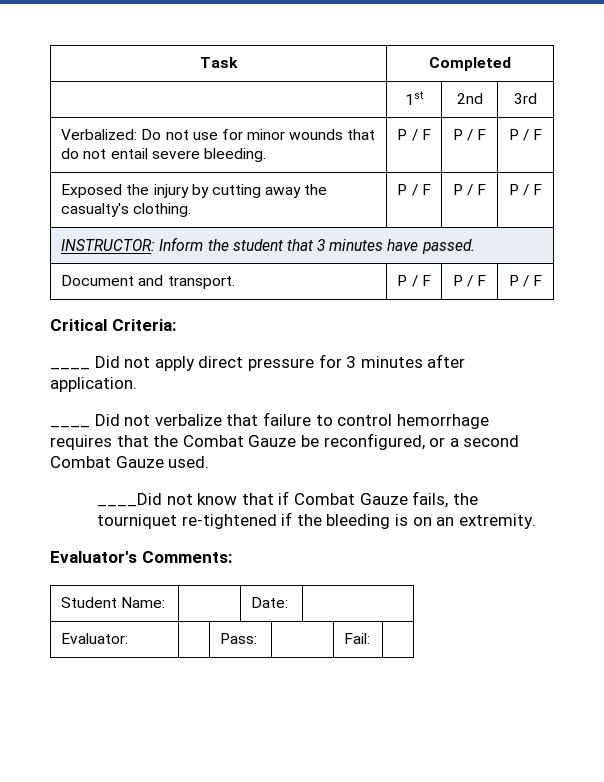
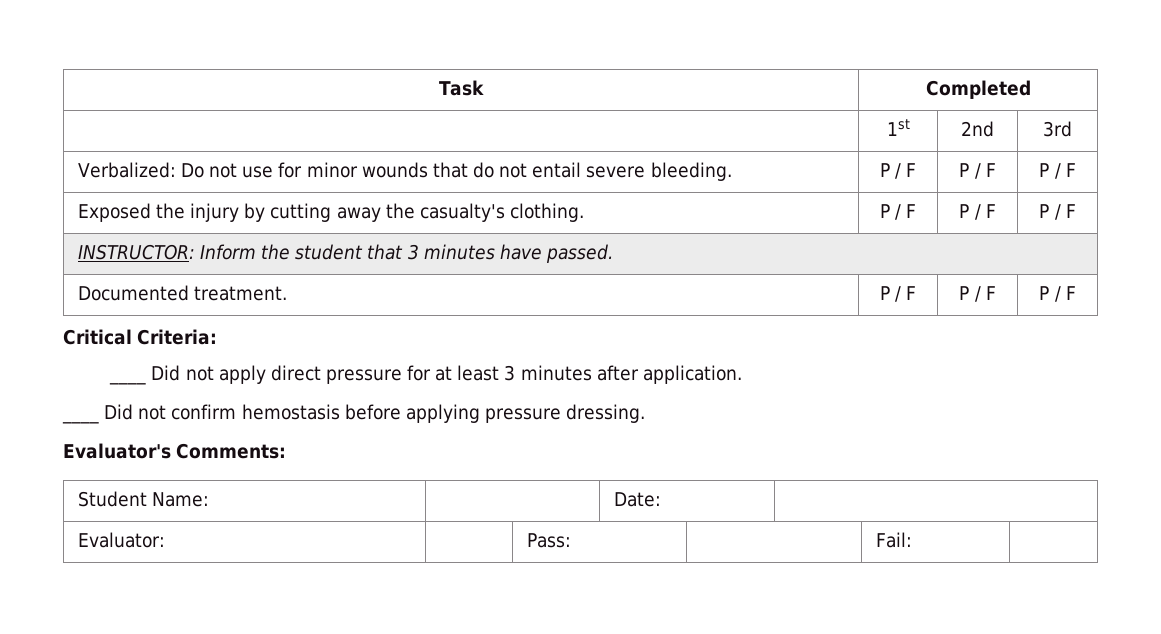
[61,275,235,289] Document and transport. -> [77,285,288,301] Documented treatment.
(342, 361) none -> [435,365,500,381] at least
[154,412,489,429] [50,433,520,450] [50,456,210,468] [97,491,478,508] [97,512,536,529] verbalize that failure to control hemorrhage requires that the Combat Gauze be reconfigured, or a second Combat Gauze used. // ____Did not know that if Combat Gauze fails, the tourniquet re-tightened if the bleeding is on an extremity. -> [171,404,646,423] confirm hemostasis before applying pressure dressing.

